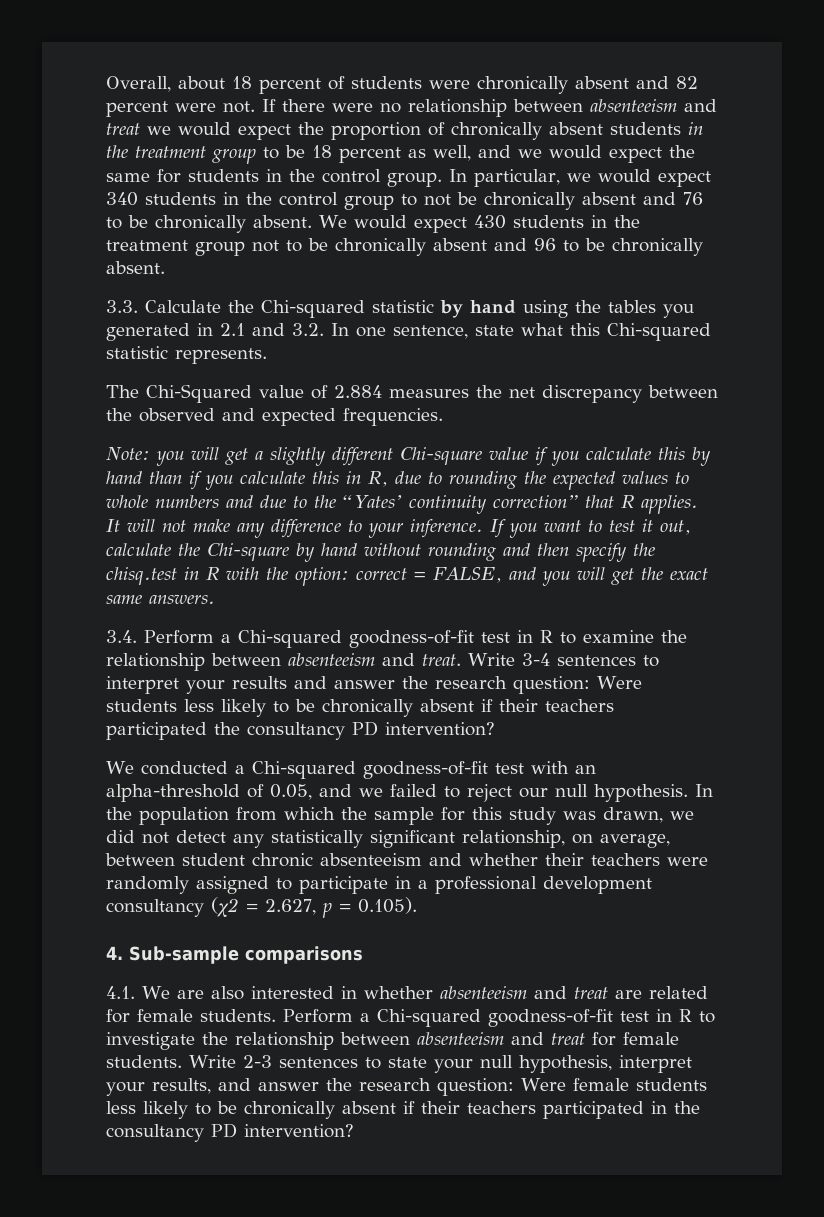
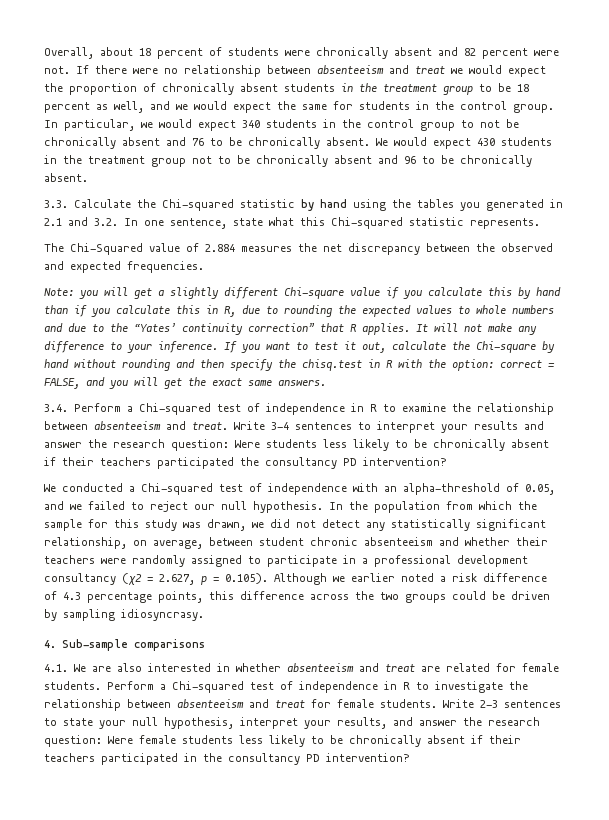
[349,630,510,648] goodness-of-fit test -> [217,403,345,415] test of independence
[362,761,524,779] goodness-of-fit test -> [219,483,347,495] test of independence
(417, 905) none -> [274,573,547,585] [44,591,550,603] [44,609,204,621] Although we earlier noted a risk difference of 4.3 percentage points, this difference across the two groups could be driven by sampling idiosyncrasy.
[488,1009,649,1027] goodness-of-fit test -> [250,681,378,693] test of independence

